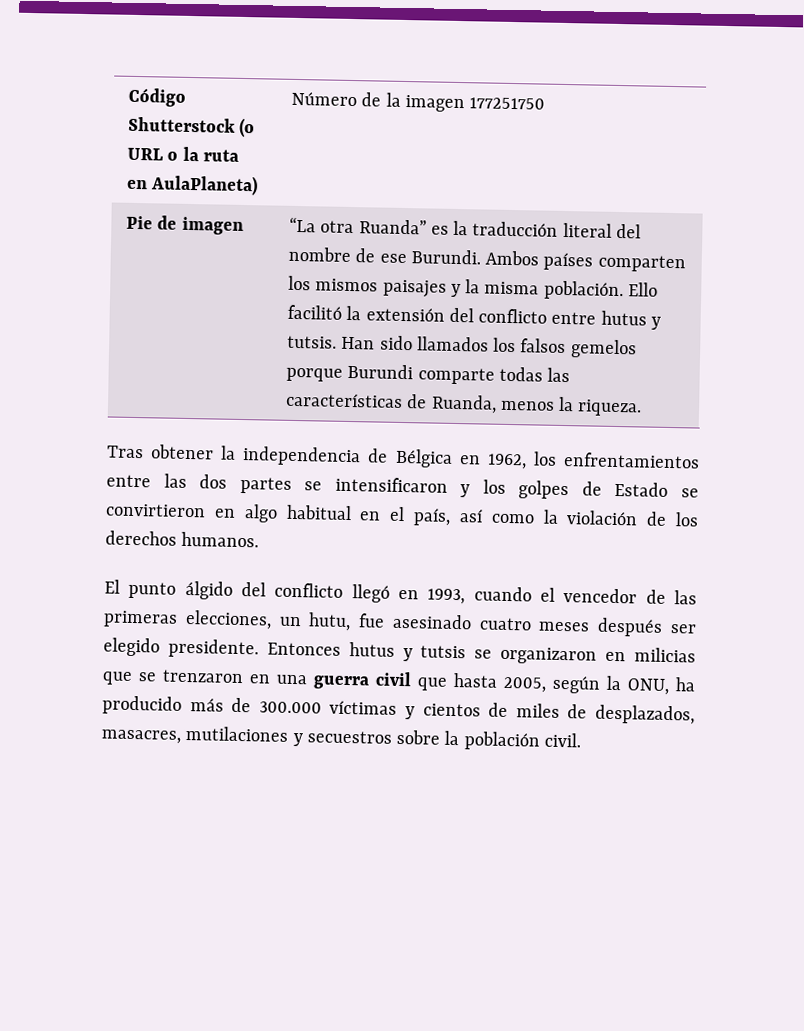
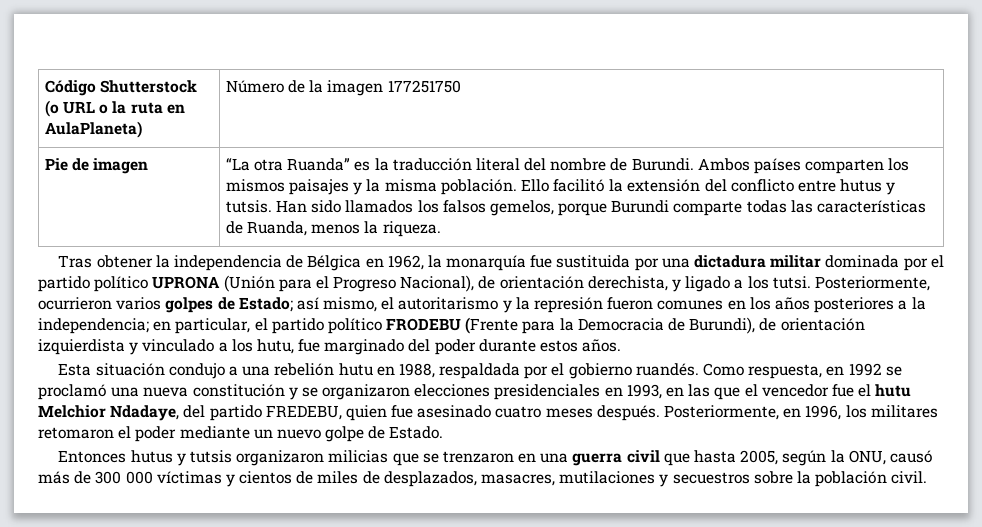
[379,253,407,264] ese -> (628, 164) none
[569,339,637,359] gemelos -> [489,200,554,216] gemelos,
[532,451,700,469] [106,473,699,500] [105,503,699,527] [105,530,260,548] [104,579,697,605] [103,609,697,637] [103,637,259,659] los enfrentamientos entre las dos partes se intensificaron y los golpes de Estado se convirtieron en algo habitual en el país, así como la violación de los derechos humanos. // El punto álgido del conflicto llegó en 1993, cuando el vencedor de las primeras elecciones, un hutu, fue asesinado cuatro meses después ser elegido presidente. -> [427,255,944,271] [38,275,930,292] [38,297,926,313] [38,317,865,334] [38,339,622,355] [58,363,902,379] [38,384,912,400] [38,405,938,421] [38,426,444,442] la monarquía fue sustituida por una dictadura militar dominada por el partido político UPRONA (Unión para el Progreso Nacional), de orientación derechista, y ligado a los tutsi. Posteriormente, ocurrieron varios golpes de Estado; así mismo, el autoritarismo y la represión fueron comunes en los años posteriores a la independencia; en particular, el partido político FRODEBU (Frente para la Democracia de Burundi), de orientación izquierdista y vinculado a los hutu, fue marginado del poder durante estos años. // Esta situación condujo a una rebelión hutu en 1988, respaldada por el gobierno ruandés. Como respuesta, en 1992 se proclamó una nueva constitución y se organizaron elecciones presidenciales en 1993, en las que el vencedor fue el hutu Melchior Ndadaye, del partido FREDEBU, quien fue asesinado cuatro meses después. Posteriormente, en 1996, los militares retomaron el poder mediante un nuevo golpe de Estado. //
[474,646,627,665] se organizaron en -> [236,450,325,466] organizaron
[675,677,696,692] [102,695,322,715] ha producido más de 300.000 -> [889,450,933,463] [38,471,153,484] causó más de 300 000

